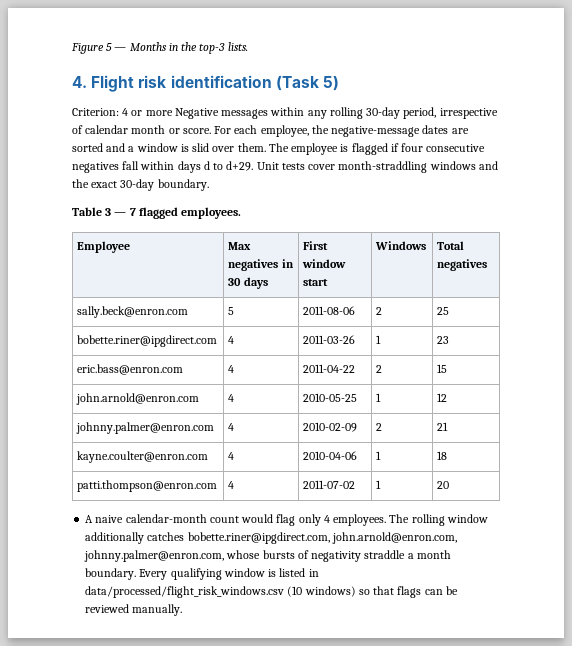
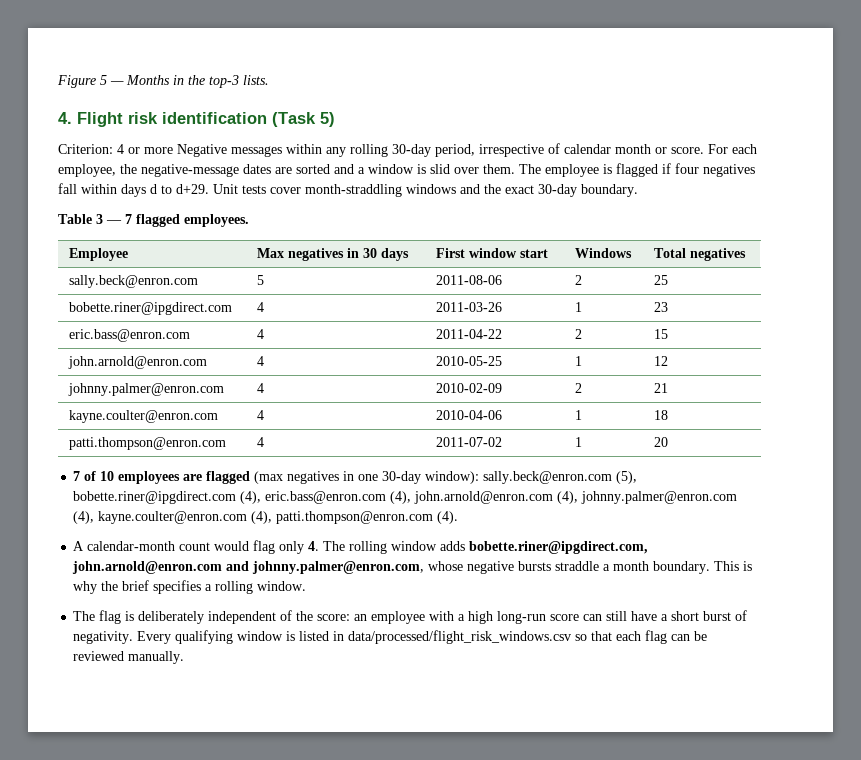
[426,144,486,152] consecutive -> (699, 168) none
(450, 485) none -> [73,471,638,484] [73,491,738,504] [73,511,459,524] // 7 of 10 employees are flagged (max negatives in one 30-day window): sally.beck@enron.com (5), bobette.riner@ipgdirect.com (4), eric.bass@enron.com (4), john.arnold@enron.com (4), johnny.palmer@enron.com (4), kayne.coulter@enron.com (4), patti.thompson@enron.com (4).
[95,515,124,523] naive -> (85, 546) none
[323,514,387,526] 4 employees. -> [308,541,320,551] 4.
[85,532,457,544] [84,550,451,562] [85,568,137,580] additionally catches bobette.riner@ipgdirect.com, john.arnold@enron.com, johnny.palmer@enron.com, whose bursts of negativity straddle a month boundary. -> [440,541,649,554] [72,561,753,574] [73,580,307,594] [73,610,748,624] [73,631,134,644] adds bobette.riner@ipgdirect.com, john.arnold@enron.com and johnny.palmer@enron.com, whose negative bursts straddle a month boundary. This is why the brief specifies a rolling window. // The flag is deliberately independent of the score: an employee with a high long-run score can still have a short burst of negativity.
[287,586,422,598] (10 windows) so that flags -> [575,630,668,644] so that each flag

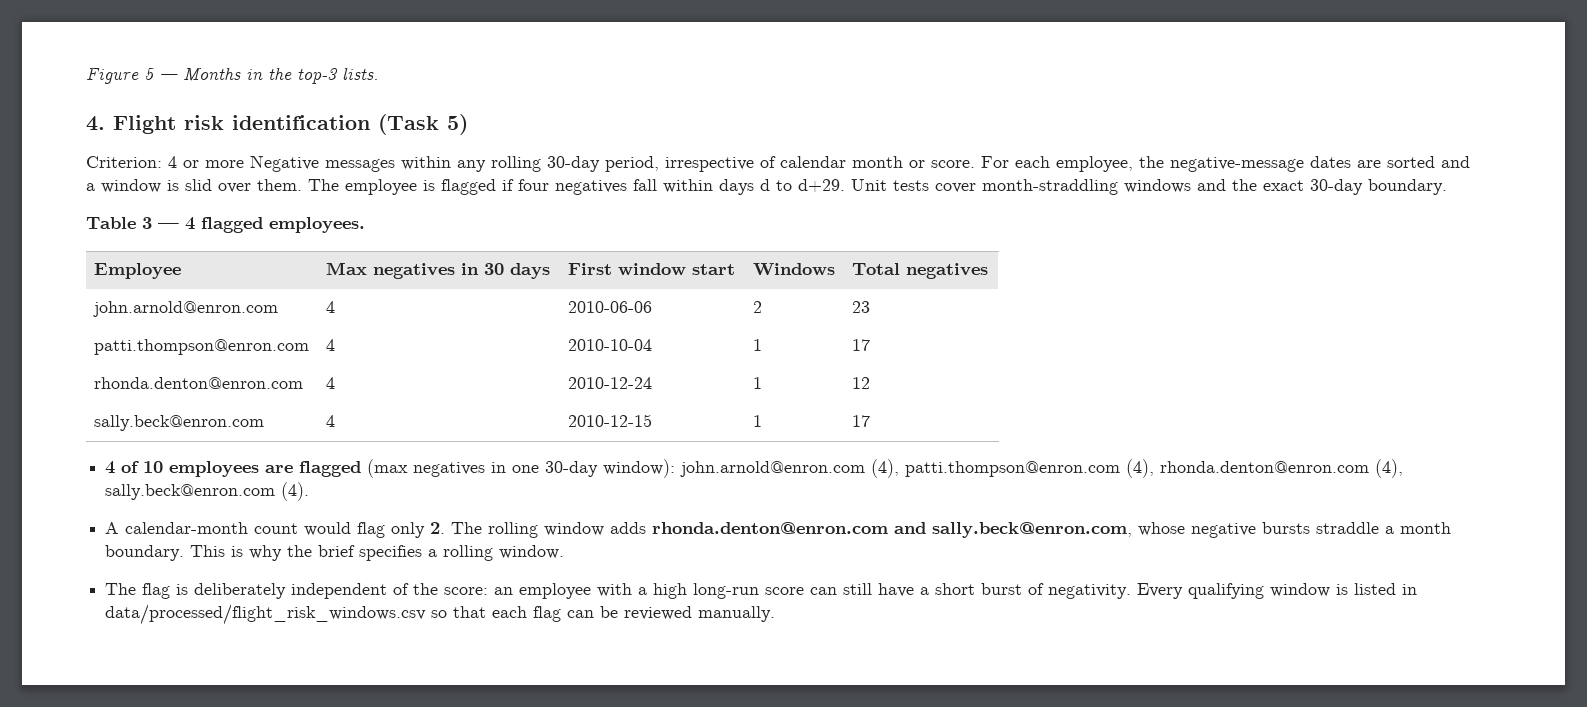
[125,214,132,224] 7 -> [185,217,195,230] 4
[68,275,198,288] [256,275,264,285] [435,275,502,285] [574,275,582,285] [653,275,668,285] [68,302,232,315] [256,302,264,312] [435,302,502,312] [574,302,582,312] [653,302,668,312] [68,329,190,342] [256,329,264,339] [435,329,502,339] [574,329,582,339] [653,329,668,339] [67,356,207,369] [256,356,264,366] [435,356,502,366] sally.beck@enron.com | 5 | 2011-08-06 | 2 | 25 // bobette.riner@ipgdirect.com | 4 | 2011-03-26 | 1 | 23 // eric.bass@enron.com | 4 | 2011-04-22 | 2 | 15 // john.arnold@enron.com | 4 | 2010-05-25 -> [93,301,279,317] [326,301,336,313] [568,301,653,313] [753,301,763,313] [852,301,871,313] [94,339,310,355] [326,339,336,351] [568,339,653,351] [753,339,763,351] [852,339,871,351] [94,377,304,389] [326,377,336,389] [568,377,653,389] john.arnold@enron.com | 4 | 2010-06-06 | 2 | 23 // patti.thompson@enron.com | 4 | 2010-10-04 | 1 | 17 // rhonda.denton@enron.com | 4 | 2010-12-24
[67,383,224,396] [256,383,264,393] [435,383,502,393] [574,383,582,393] [653,383,668,393] [68,410,218,423] [256,410,264,420] [435,410,502,420] [574,410,582,420] [653,410,668,420] [68,437,226,450] [256,437,264,447] [435,437,502,447] [574,437,582,447] [653,437,668,447] [73,471,81,481] johnny.palmer@enron.com | 4 | 2010-02-09 | 2 | 21 // kayne.coulter@enron.com | 4 | 2010-04-06 | 1 | 18 // patti.thompson@enron.com | 4 | 2011-07-02 | 1 | 20 // 7 -> [94,415,265,431] [326,415,336,427] [568,414,653,427] [753,415,763,427] [852,415,871,427] [105,461,116,474] sally.beck@enron.com | 4 | 2010-12-15 | 1 | 17 // 4
[483,471,638,484] [73,491,738,504] [73,511,434,524] sally.beck@enron.com (5), bobette.riner@ipgdirect.com (4), eric.bass@enron.com (4), john.arnold@enron.com (4), johnny.palmer@enron.com (4), kayne.coulter@enron.com (4), patti.thompson@enron.com -> [680,459,1404,478] [105,484,276,500] john.arnold@enron.com (4), patti.thompson@enron.com (4), rhonda.denton@enron.com (4), sally.beck@enron.com
[308,541,320,551] 4. -> [430,522,446,534] 2.
[469,541,649,554] [72,561,425,574] bobette.riner@ipgdirect.com, john.arnold@enron.com and johnny.palmer@enron.com, -> [652,522,1133,538] rhonda.denton@enron.com and sally.beck@enron.com,

